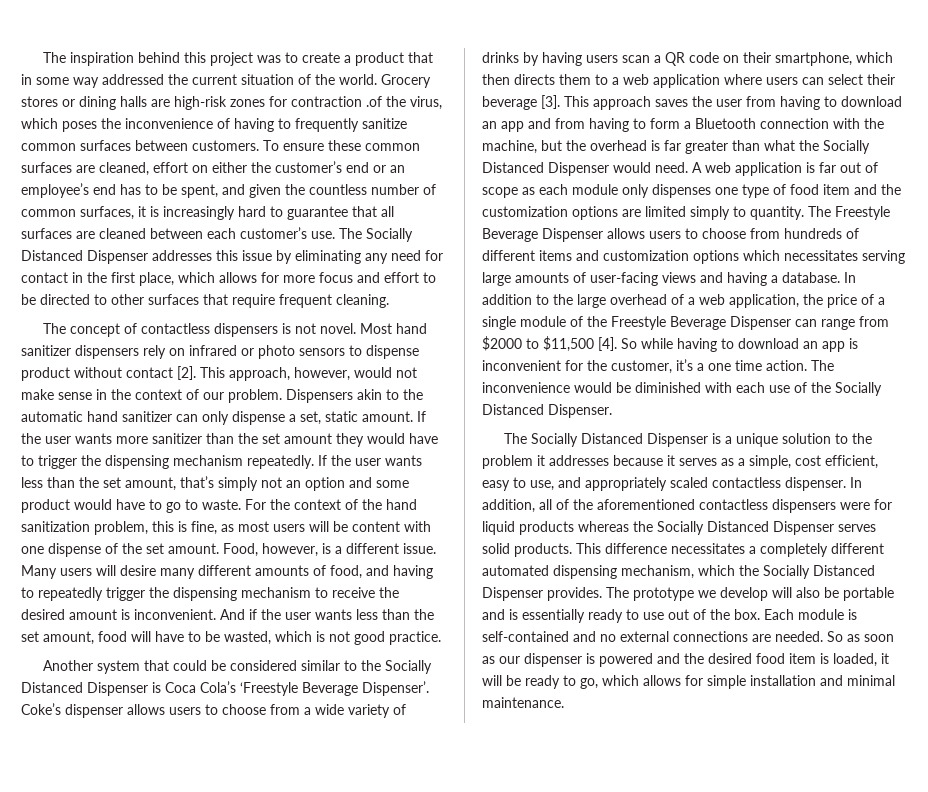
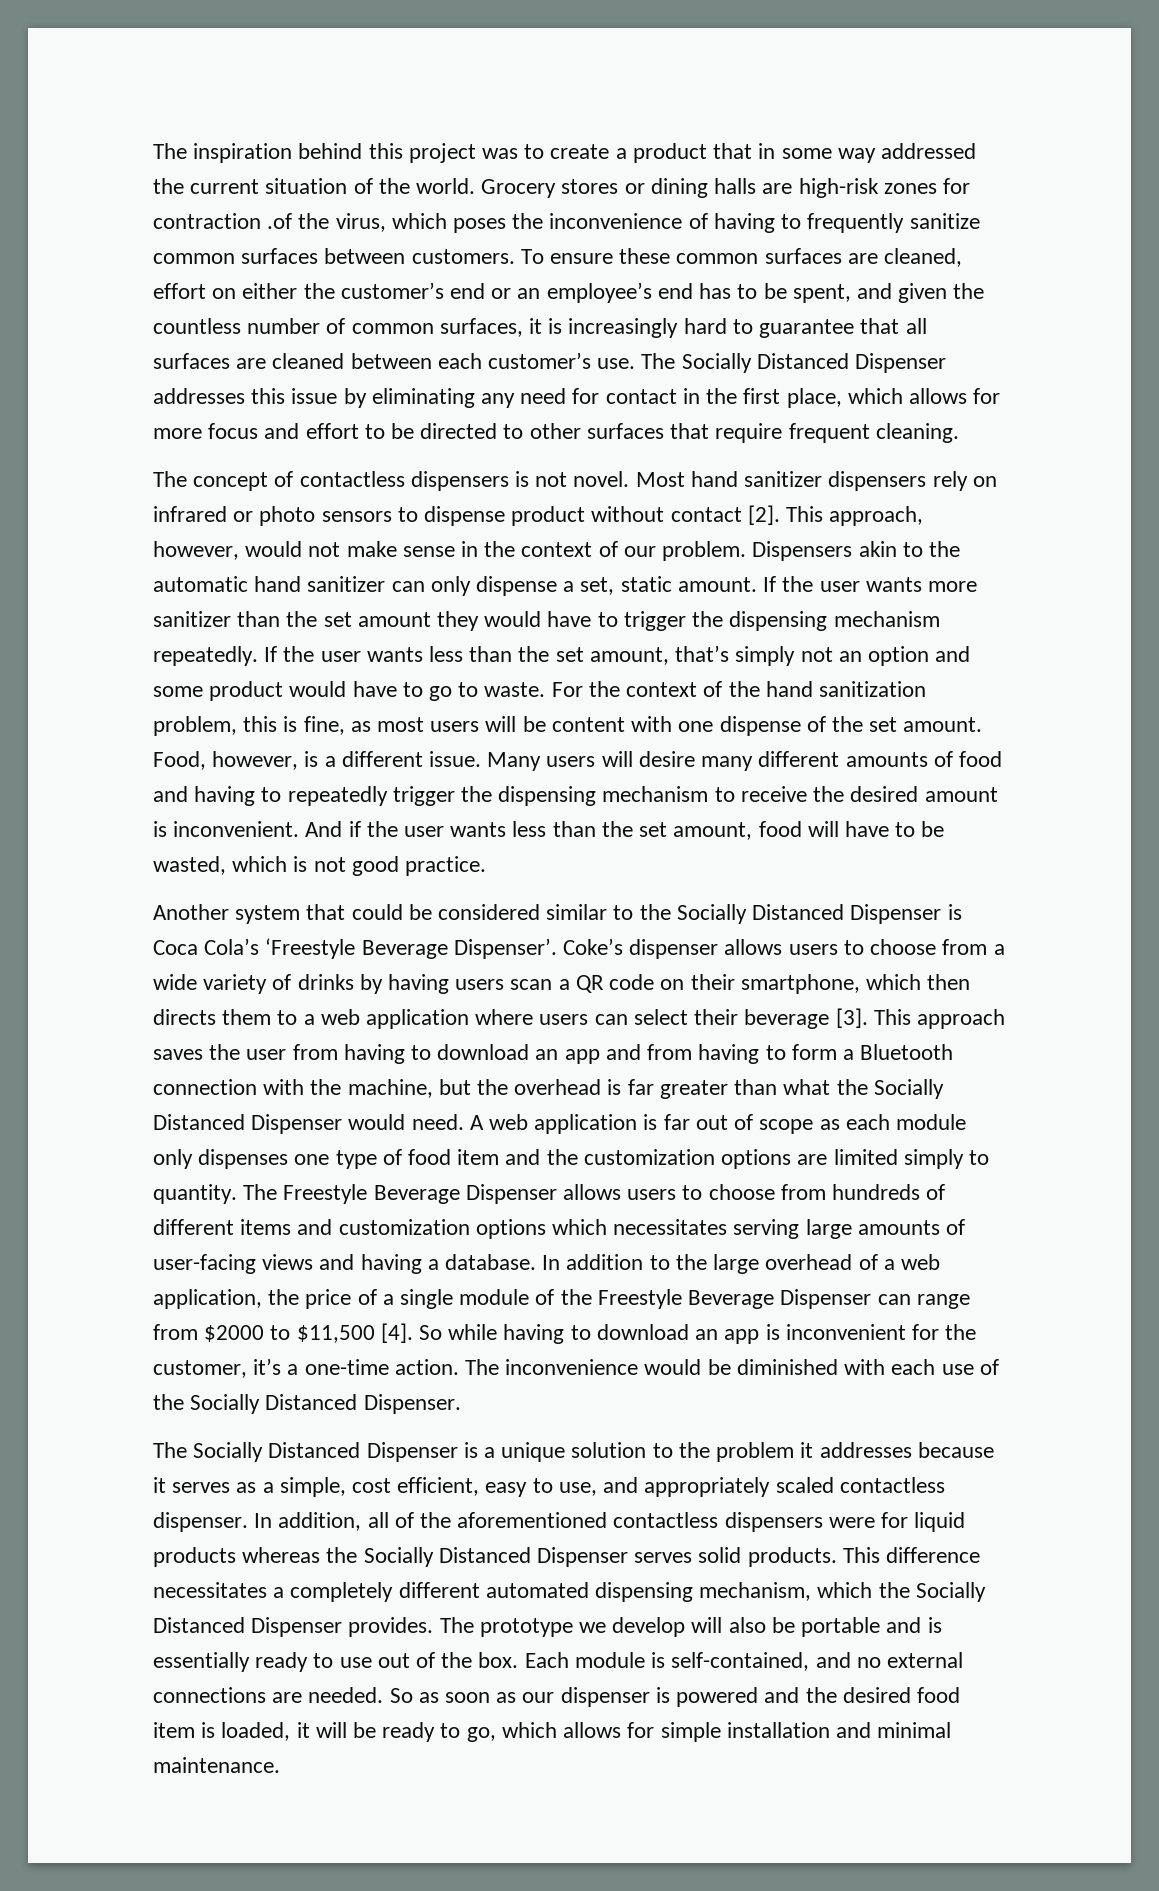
[330,565,362,579] food, -> [958,751,1002,767] food
[708,360,762,371] one time -> [304,1359,389,1375] one-time
[482,631,569,642] self-contained -> [671,1652,810,1671] self-contained,

